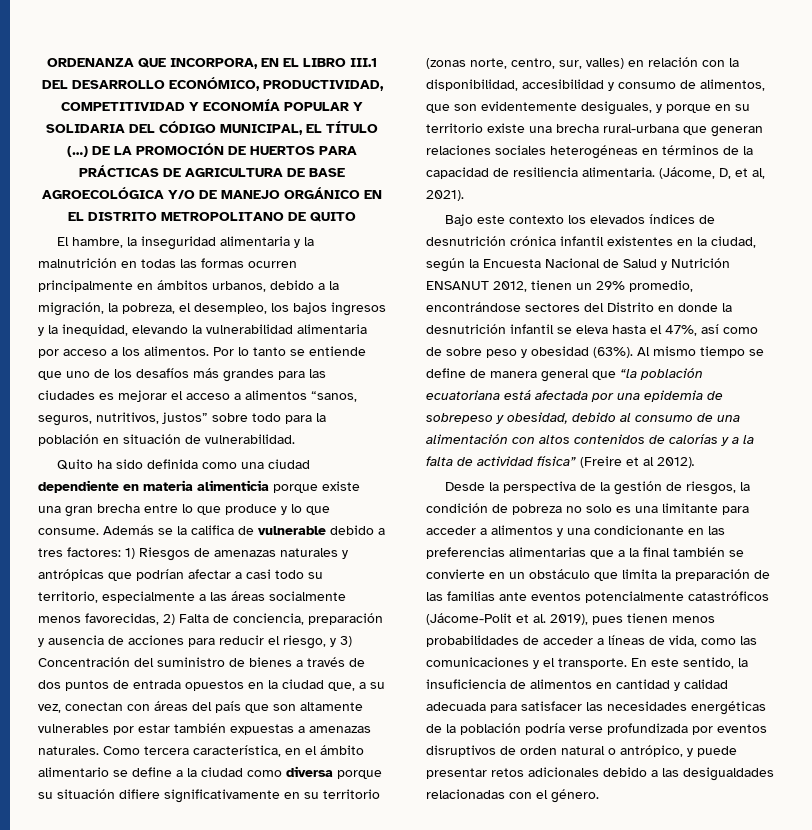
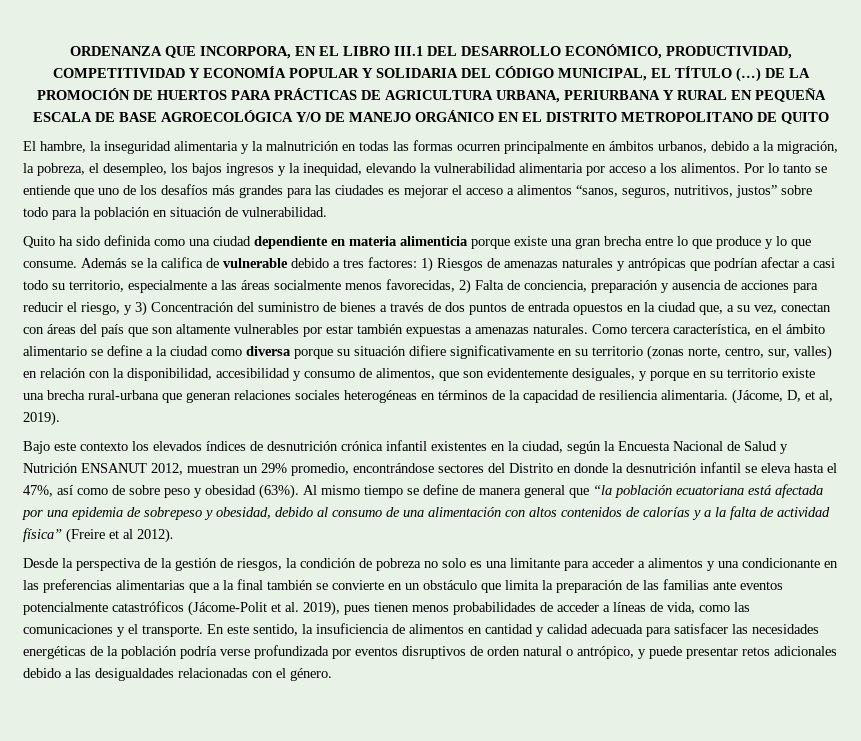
(283, 172) none -> [495,88,826,103] [32,112,92,122] URBANA, PERIURBANA Y RURAL EN PEQUEÑA ESCALA
[426,190,464,201] 2021). -> [23,411,60,426] 2019).
[531,280,572,290] tienen -> [187,464,240,473] muestran

